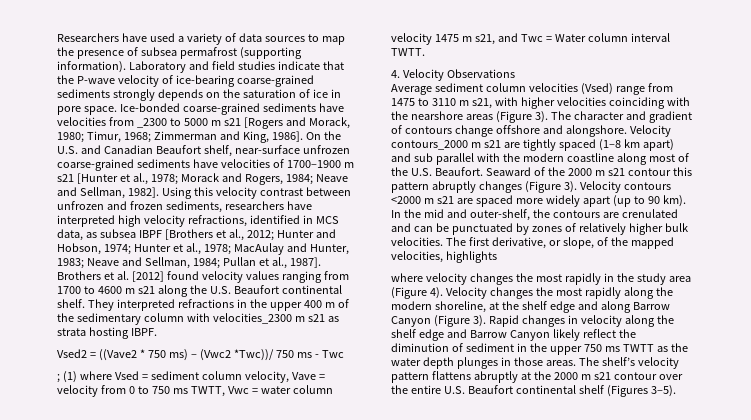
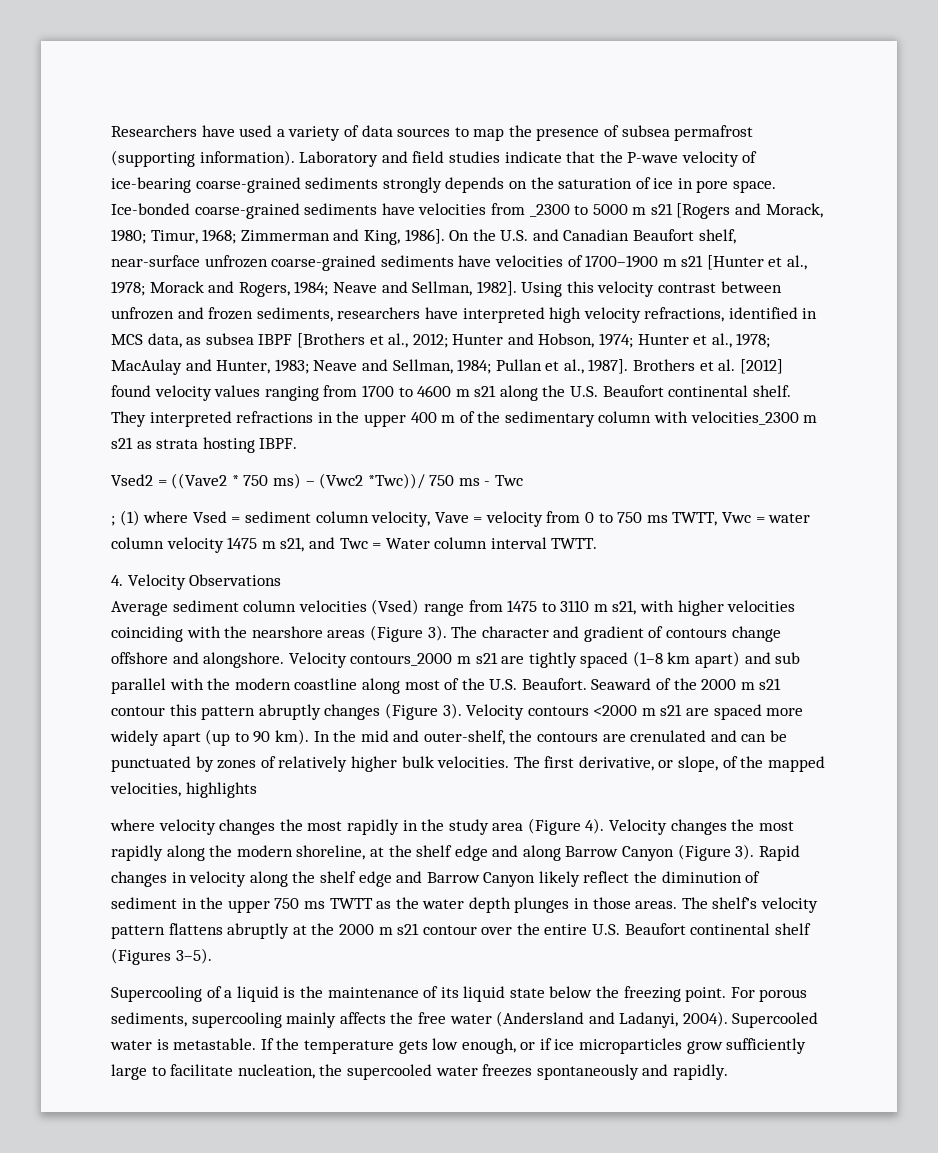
(676, 391) none -> [111,986,808,1002] [111,1011,819,1028] [110,1038,807,1054] [111,1064,728,1080] // Supercooling of a liquid is the maintenance of its liquid state below the freezing point. For porous sediments, supercooling mainly affects the free water (Andersland and Ladanyi, 2004). Supercooled water is metastable. If the temperature gets low enough, or if ice microparticles grow sufficiently large to facilitate nucleation, the supercooled water freezes spontaneously and rapidly.

